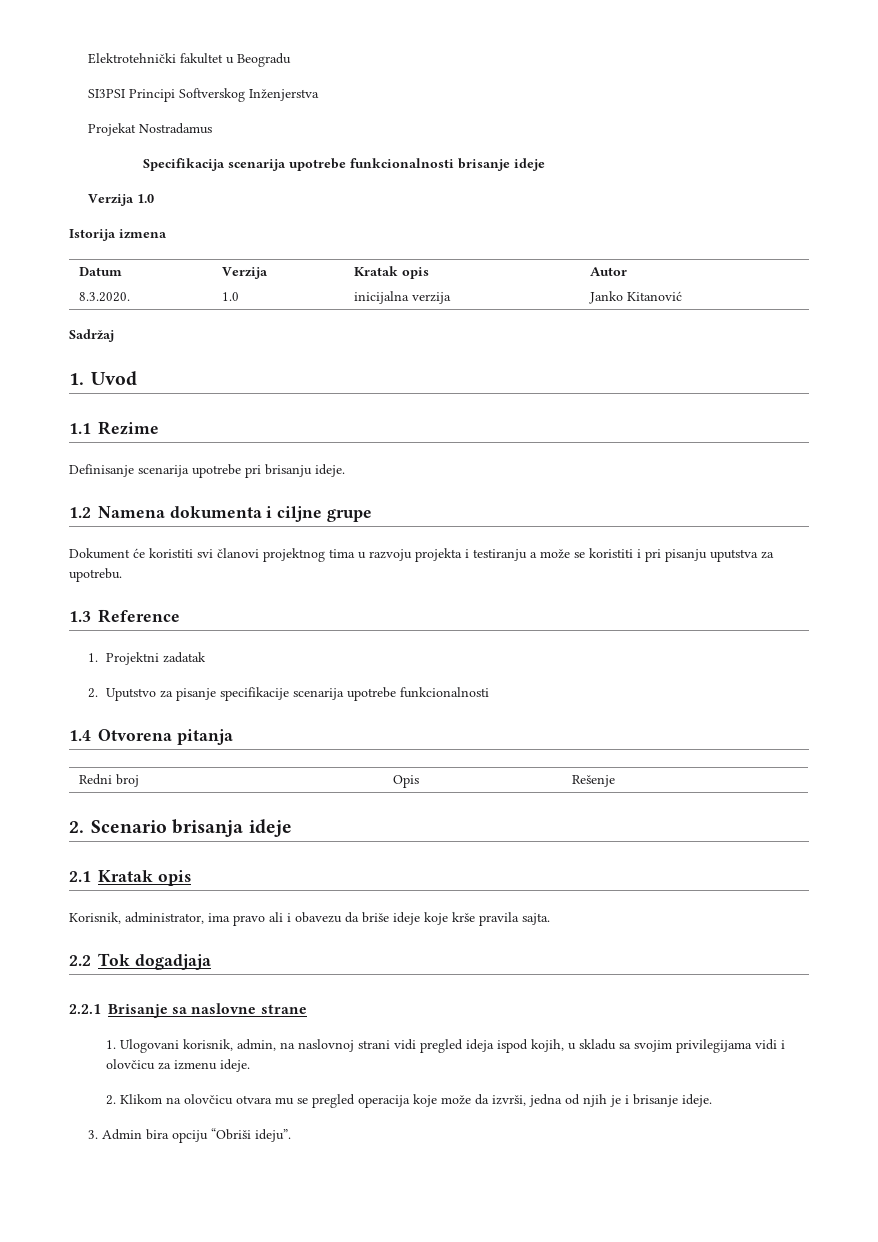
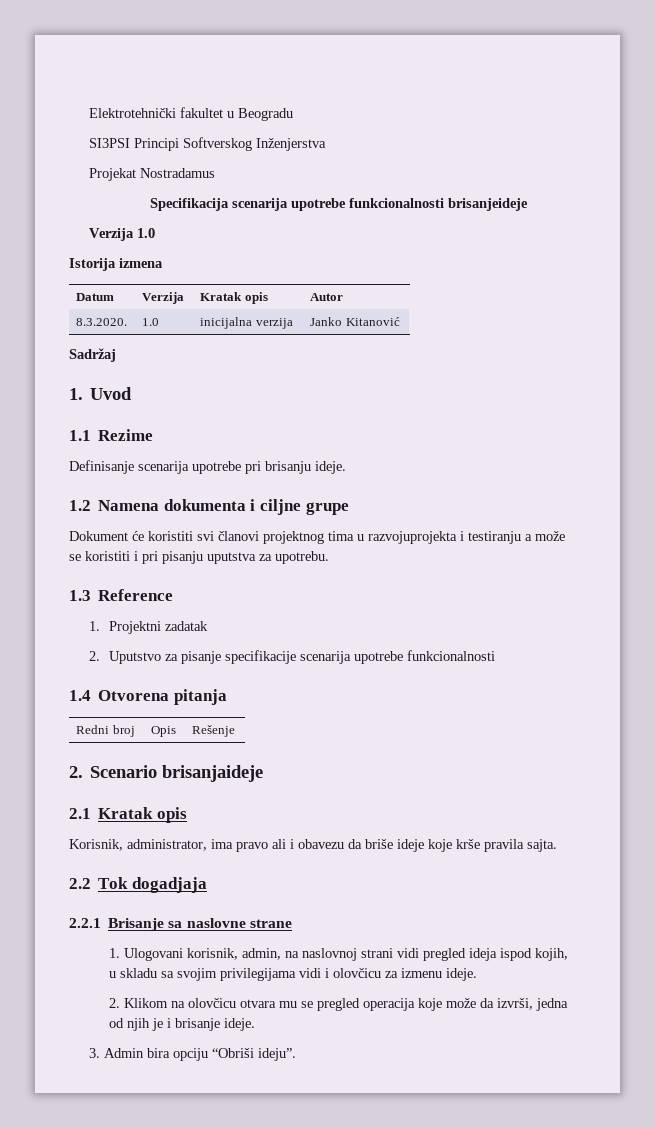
[458,158,546,171] brisanje ideje -> [447,198,528,211] brisanjeideje
[369,548,462,562] razvoju projekta -> [368,531,457,544] razvojuprojekta
[172,819,292,837] brisanja ideje -> [162,765,264,782] brisanjaideje

